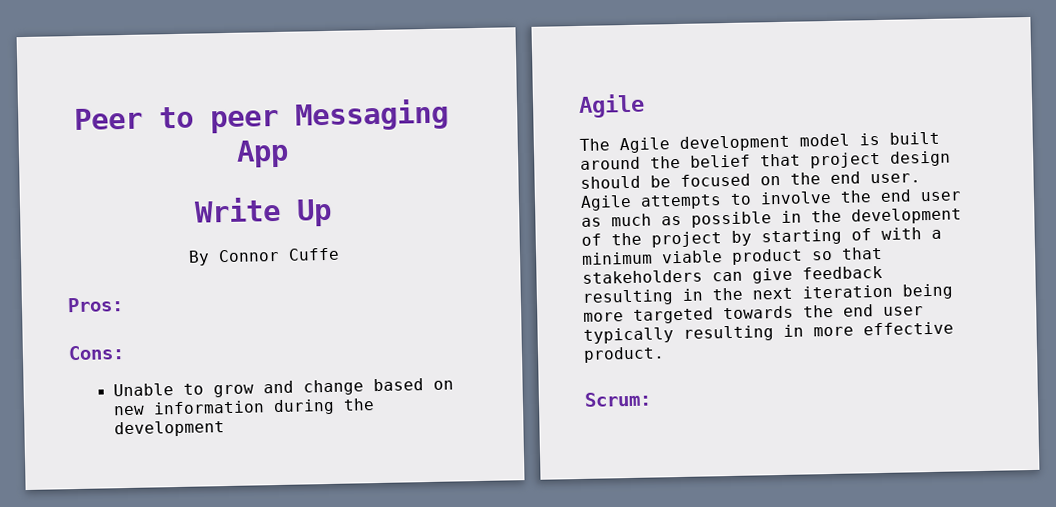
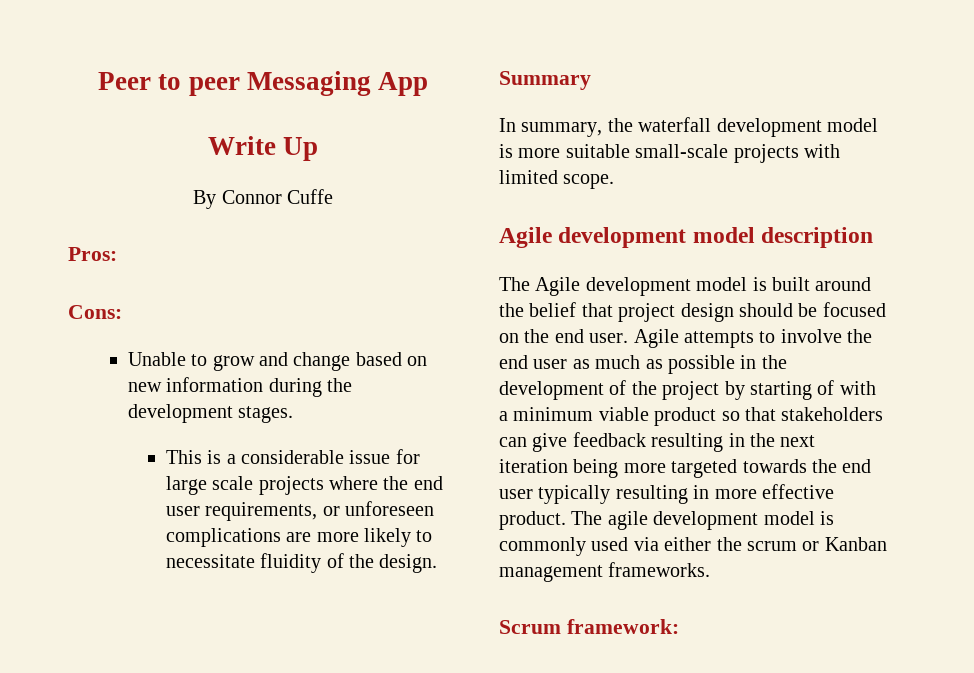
[578,93,645,118] // Agile -> [238,406,294,423] [165,449,420,464] [165,476,443,495] [165,501,434,521] [165,528,433,547] [165,553,438,573] [499,71,591,90] [499,117,878,137] [499,144,840,163] [499,170,615,189] [499,227,874,248] stages. // This is a considerable issue for large scale projects where the end user requirements, or unforeseen complications are more likely to necessitate fluidity of the design. // Summary // In summary, the waterfall development model is more suitable small-scale projects with limited scope. // Agile development model description
[584,391,652,407] // Scrum: -> [571,511,834,530] [499,537,887,556] [499,562,711,582] [499,619,679,634] The agile development model is commonly used via either the scrum or Kanban management frameworks. // Scrum framework:

